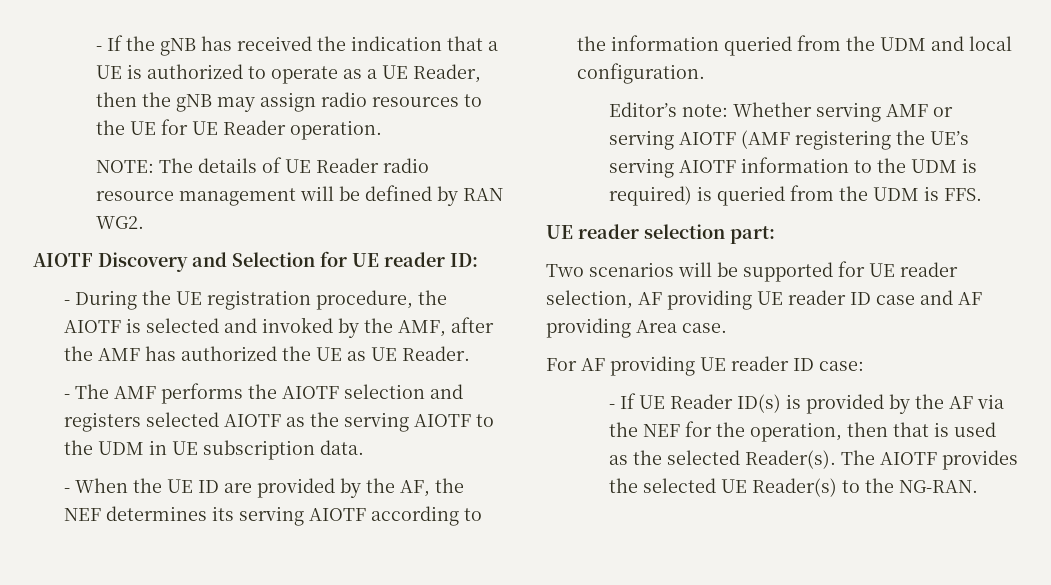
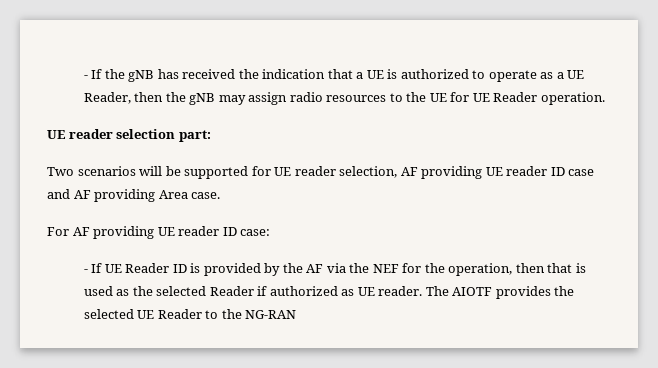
[95,157,429,173] [95,185,503,206] [95,216,144,229] [33,251,478,272] [64,290,448,310] [64,317,495,338] [64,346,471,361] [64,383,464,404] [64,412,495,432] [64,440,365,460] [64,478,465,498] [64,506,483,526] [577,35,1013,56] [577,63,706,84] [608,102,953,122] [608,130,969,150] [608,157,977,178] [608,185,982,206] // NOTE: The details of UE Reader radio resource management will be defined by RAN WG2. // AIOTF Discovery and Selection for UE reader ID: // - During the UE registration procedure, the AIOTF is selected and invoked by the AMF, after the AMF has authorized the UE as UE Reader. // - The AMF performs the AIOTF selection and registers selected AIOTF as the serving AIOTF to the UDM in UE subscription data. // - When the UE ID are provided by the AF, the NEF determines its serving AIOTF according to the information queried from the UDM and local configuration. // Editor’s note: Whether serving AMF or serving AIOTF (AMF registering the UE’s serving AIOTF information to the UDM is required) is queried from the UDM is FFS. -> (605, 98) none
[736,394,781,413] ID(s) -> [172,264,187,273] ID
[744,450,836,469] Reader(s). -> [209,286,423,296] Reader if authorized as UE reader.
[751,478,978,497] Reader(s) to the NG-RAN. -> [157,309,297,319] Reader to the NG-RAN

